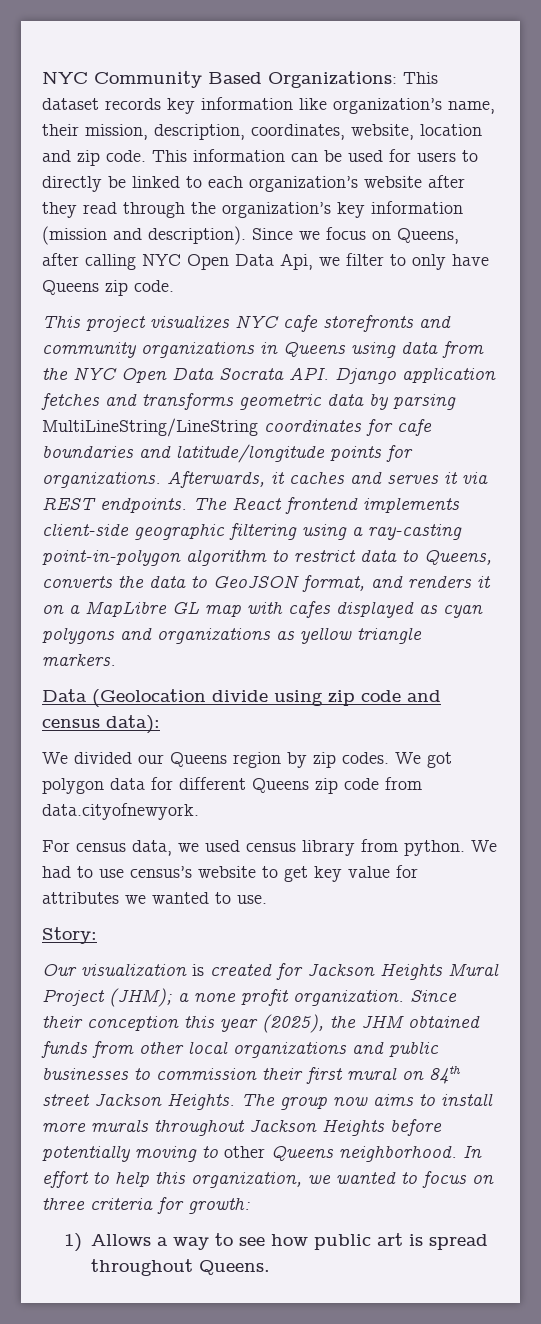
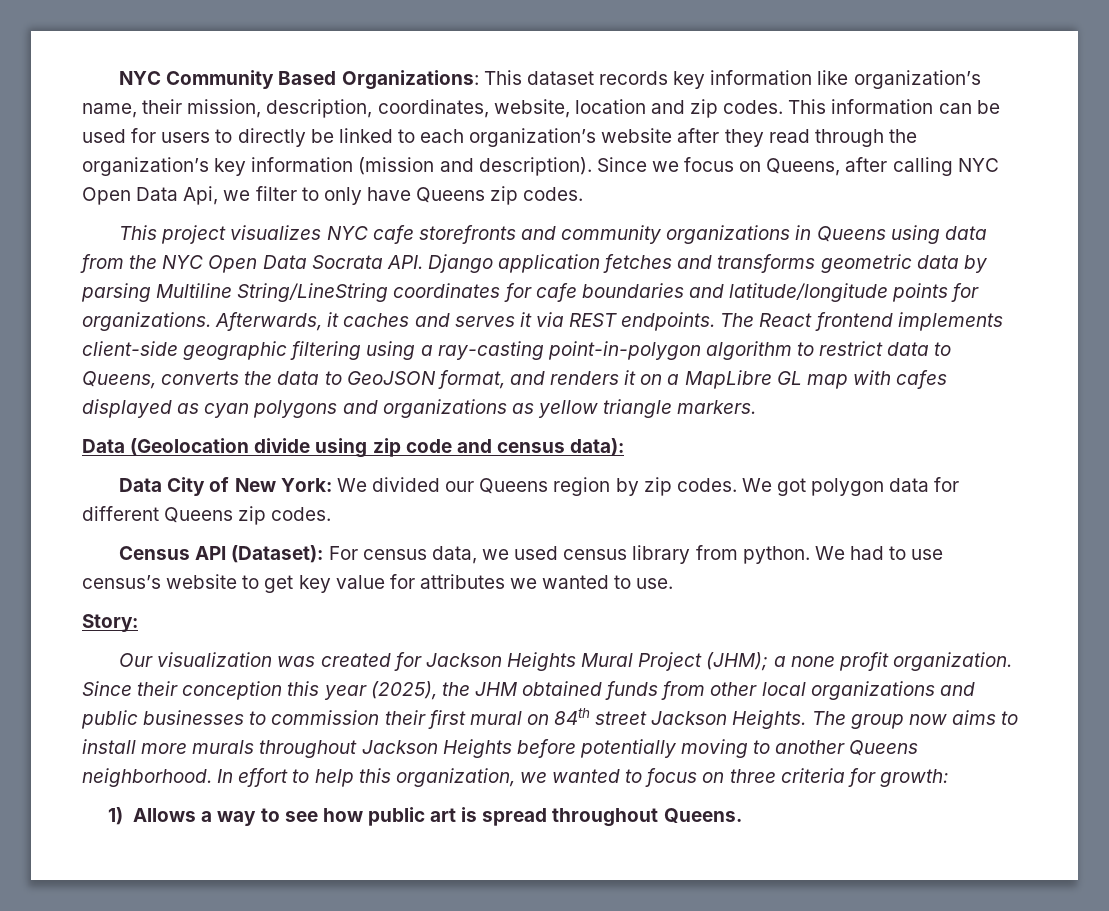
[106,150,146,162] code. -> [723,100,784,114] codes.
[134,280,174,292] code. -> [523,187,584,201] codes.
[42,418,258,437] MultiLineString/LineString -> [156,283,389,302] Multiline String/LineString
(160, 724) none -> [119,477,332,496] Data City of New York:
[344,777,422,790] [42,803,199,820] code from data.cityofnewyork. // -> [271,507,332,521] [119,545,324,563] codes. // Census API (Dataset):
[192,964,204,976] is -> [277,656,316,667] was
[224,1146,265,1158] other -> [775,740,846,754] another

